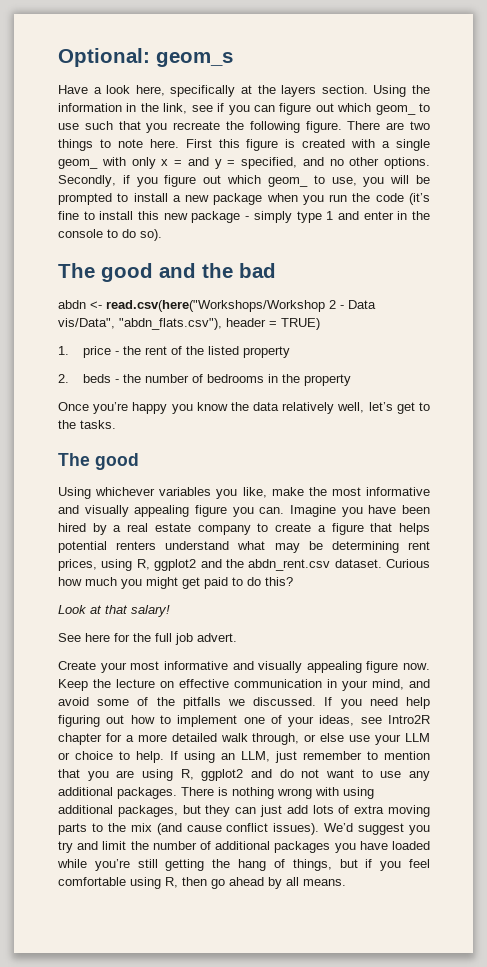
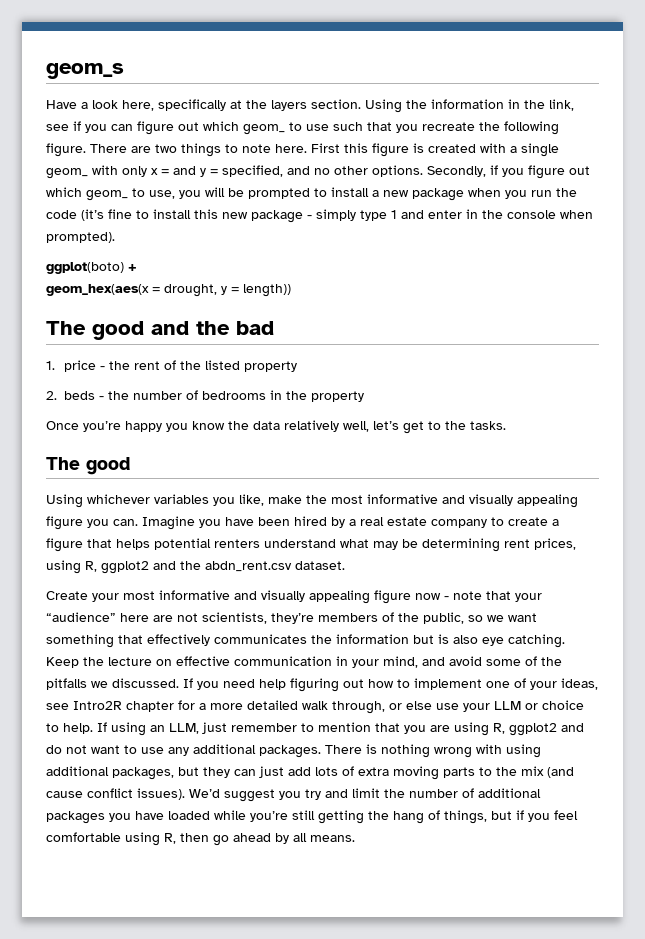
[58,48,150,67] Optional: -> (46, 71) none
[107,229,162,241] to do so). -> [560,210,593,219] [46,232,115,243] [46,262,137,274] [46,284,291,297] when prompted). // ggplot(boto) + // geom_hex(aes(x = drought, y = length))
[58,300,376,312] [58,318,320,330] // abdn <- read.csv(here("Workshops/Workshop 2 - Data vis/Data", "abdn_flats.csv"), header = TRUE) -> (274, 328) none
[386,559,430,568] [58,577,293,589] [58,605,170,617] [58,633,237,645] Curious how much you might get paid to do this? // Look at that salary! // See here for the full job advert. -> (345, 565) none
[403,663,430,670] now. -> [415,591,542,602] [46,612,537,624] [46,634,565,648] now - note that your “audience” here are not scientists, they’re members of the public, so we want something that effectively communicates the information but is also eye catching.

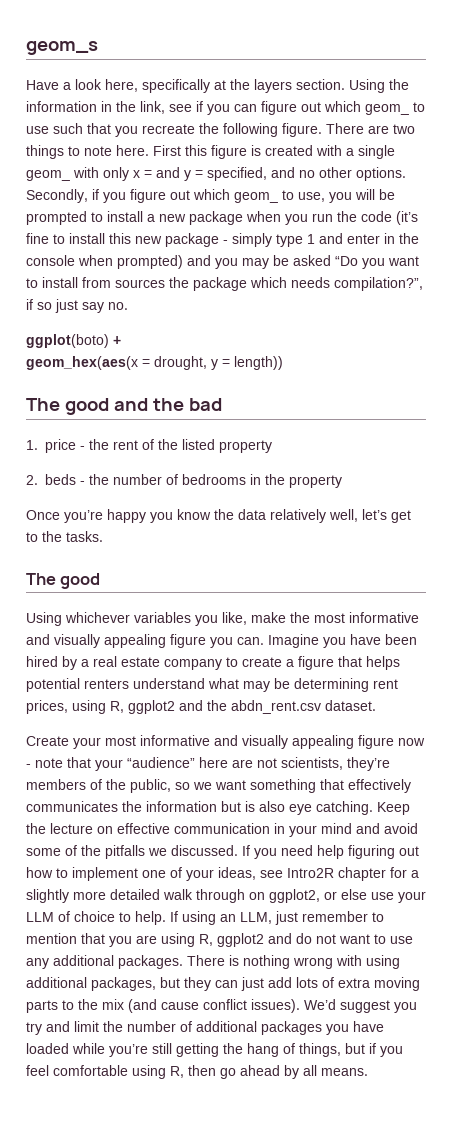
[46,232,115,243] prompted). -> [117,255,419,269] [26,277,423,291] [26,299,128,313] prompted) and you may be asked “Do you want to install from sources the package which needs compilation?”, if so just say no.
[383,656,418,668] mind, -> [321,823,352,834] mind
(206, 706) none -> [26,889,69,903] slightly
[332,701,385,714] through, -> [196,889,320,903] through on ggplot2,
[525,703,538,710] or -> [58,911,70,922] of

